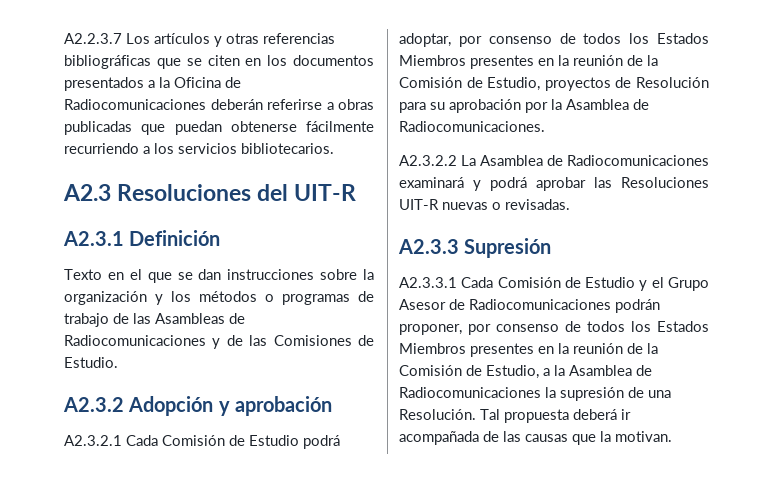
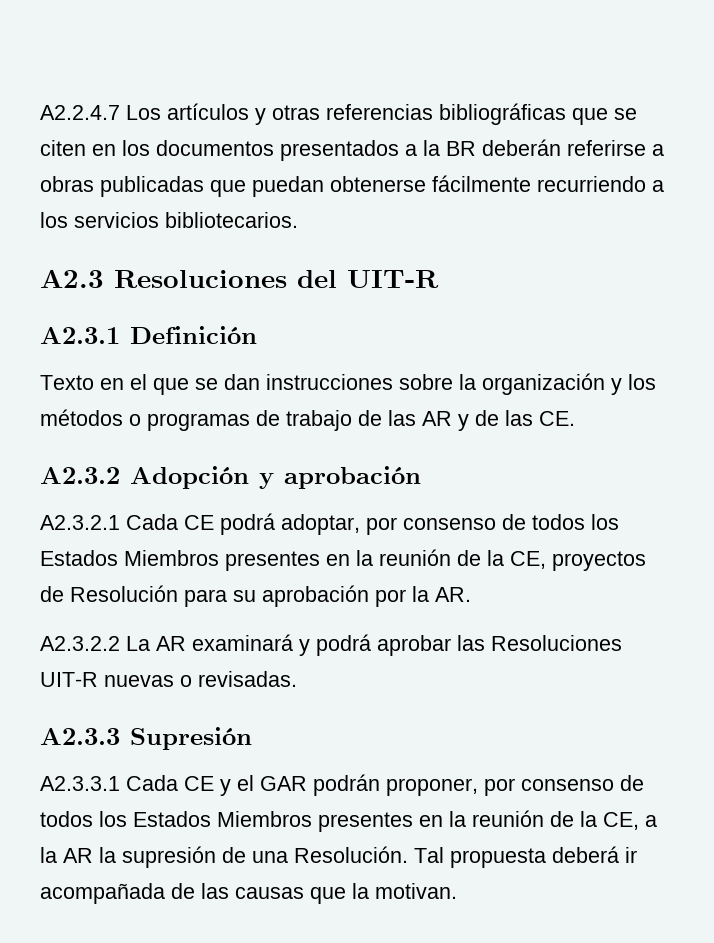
[64,33,122,44] A2.2.3.7 -> [40,105,120,120] A2.2.4.7
[174,77,241,88] [64,99,206,110] Oficina de Radiocomunicaciones -> [446,141,476,156] BR
[155,313,245,324] [64,335,374,349] [64,357,118,368] Asambleas de Radiocomunicaciones y de las Comisiones de Estudio. -> [422,410,575,431] AR y de las CE.
[162,435,299,446] Comisión de Estudio -> [184,515,214,530] CE
[399,77,541,91] Comisión de Estudio, -> [510,551,546,569] CE,
[566,99,649,110] [399,121,545,132] Asamblea de Radiocomunicaciones. -> [435,587,471,602] AR.
[480,155,709,166] Asamblea de Radiocomunicaciones -> [156,636,186,651] AR
[497,277,709,291] [399,299,611,310] Comisión de Estudio y el Grupo Asesor de Radiocomunicaciones -> [184,775,307,796] CE y el GAR
[399,365,652,379] [399,387,541,398] Comisión de Estudio, a la Asamblea de Radiocomunicaciones -> [603,812,657,830] [40,847,93,863] CE, a la AR

